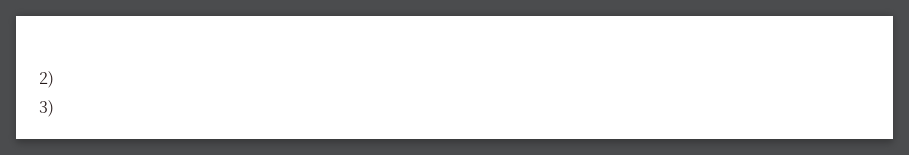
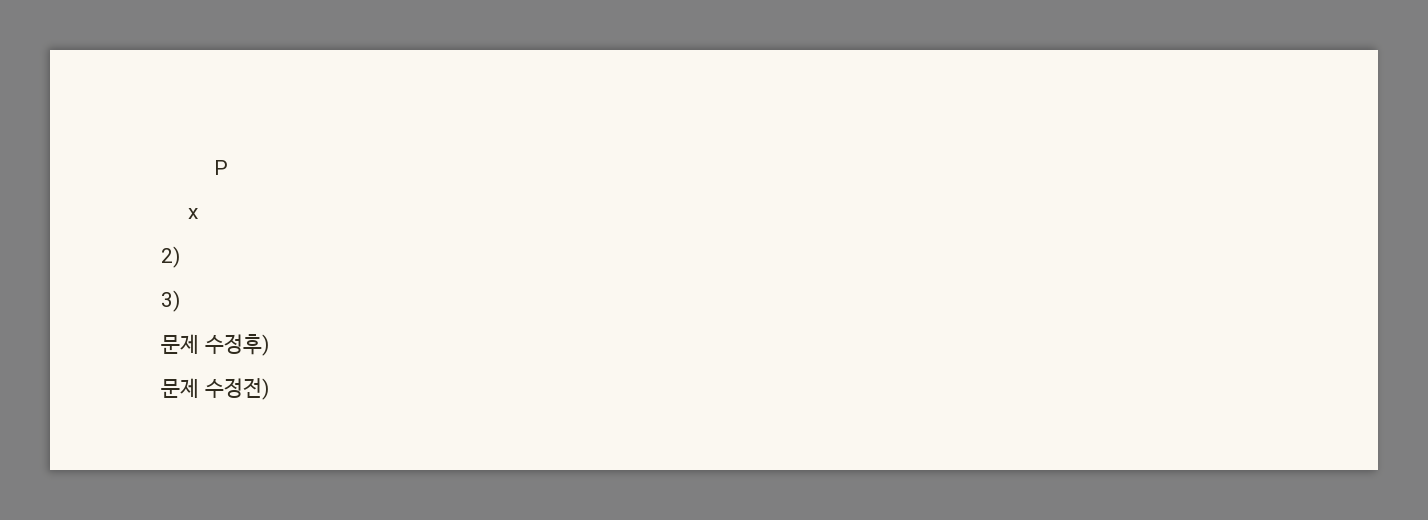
(39, 79) none -> [213,160,228,175] [187,208,198,219] P // x //
(54, 108) none -> [161,334,269,356] [161,378,269,400] // 문제 수정후) // 문제 수정전)

